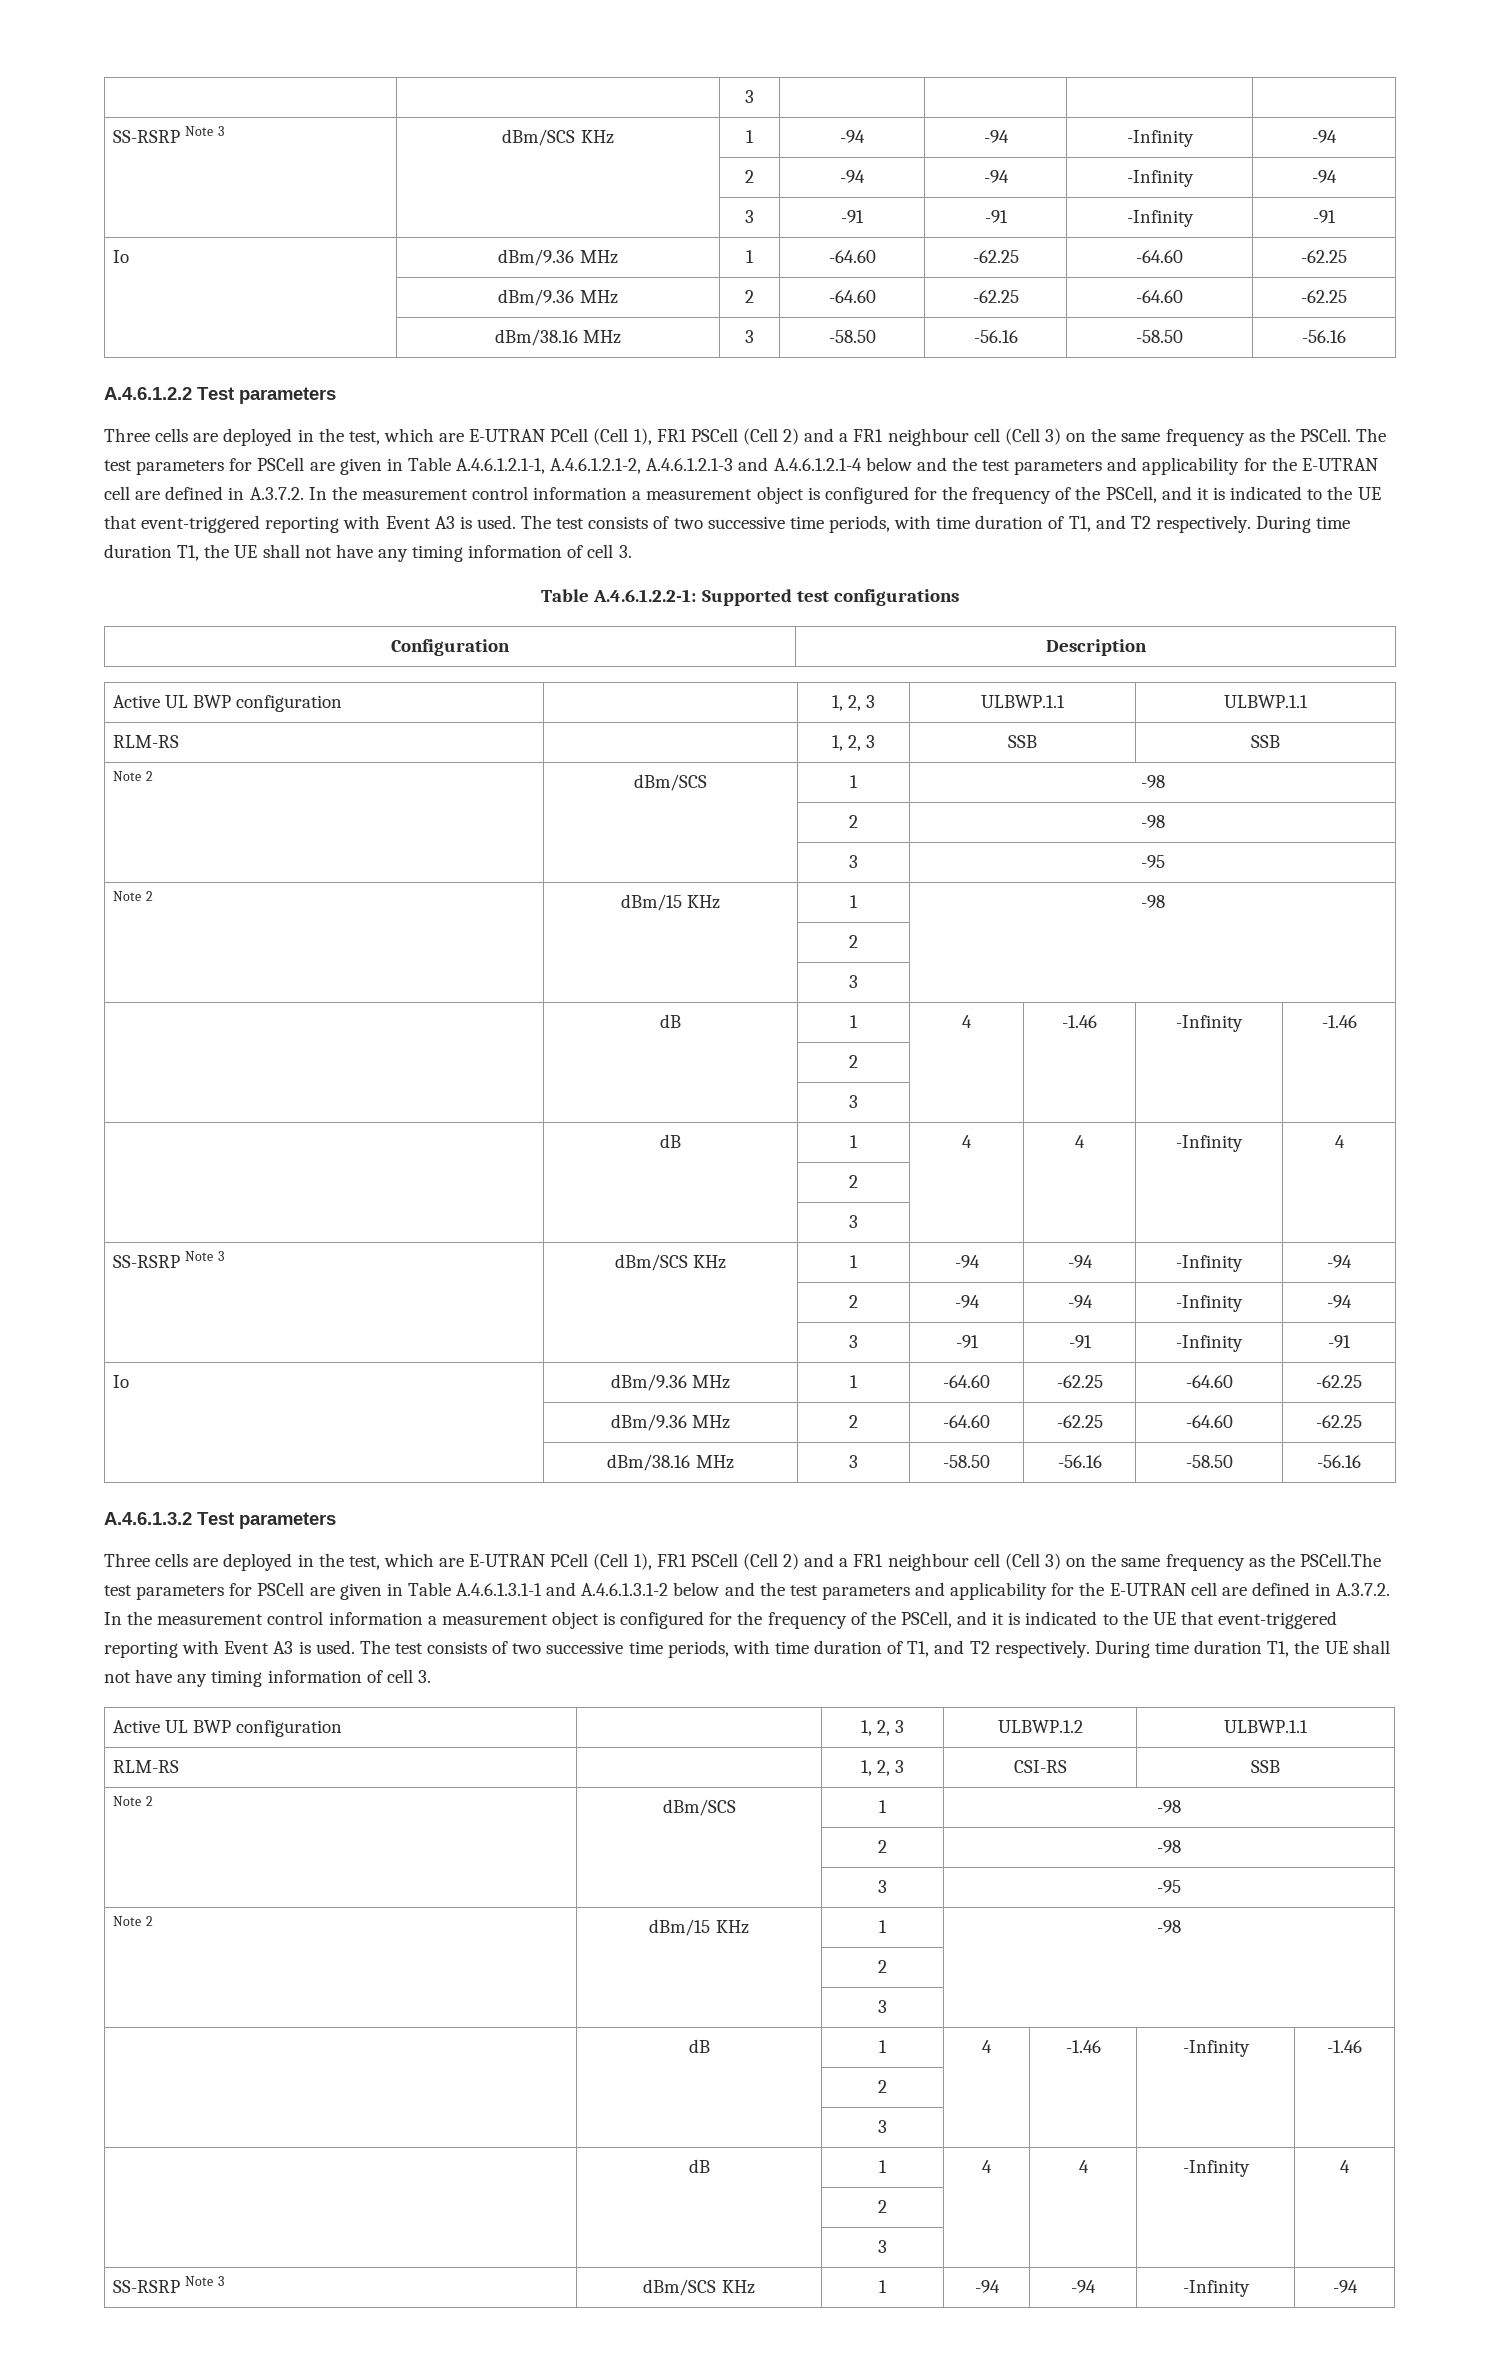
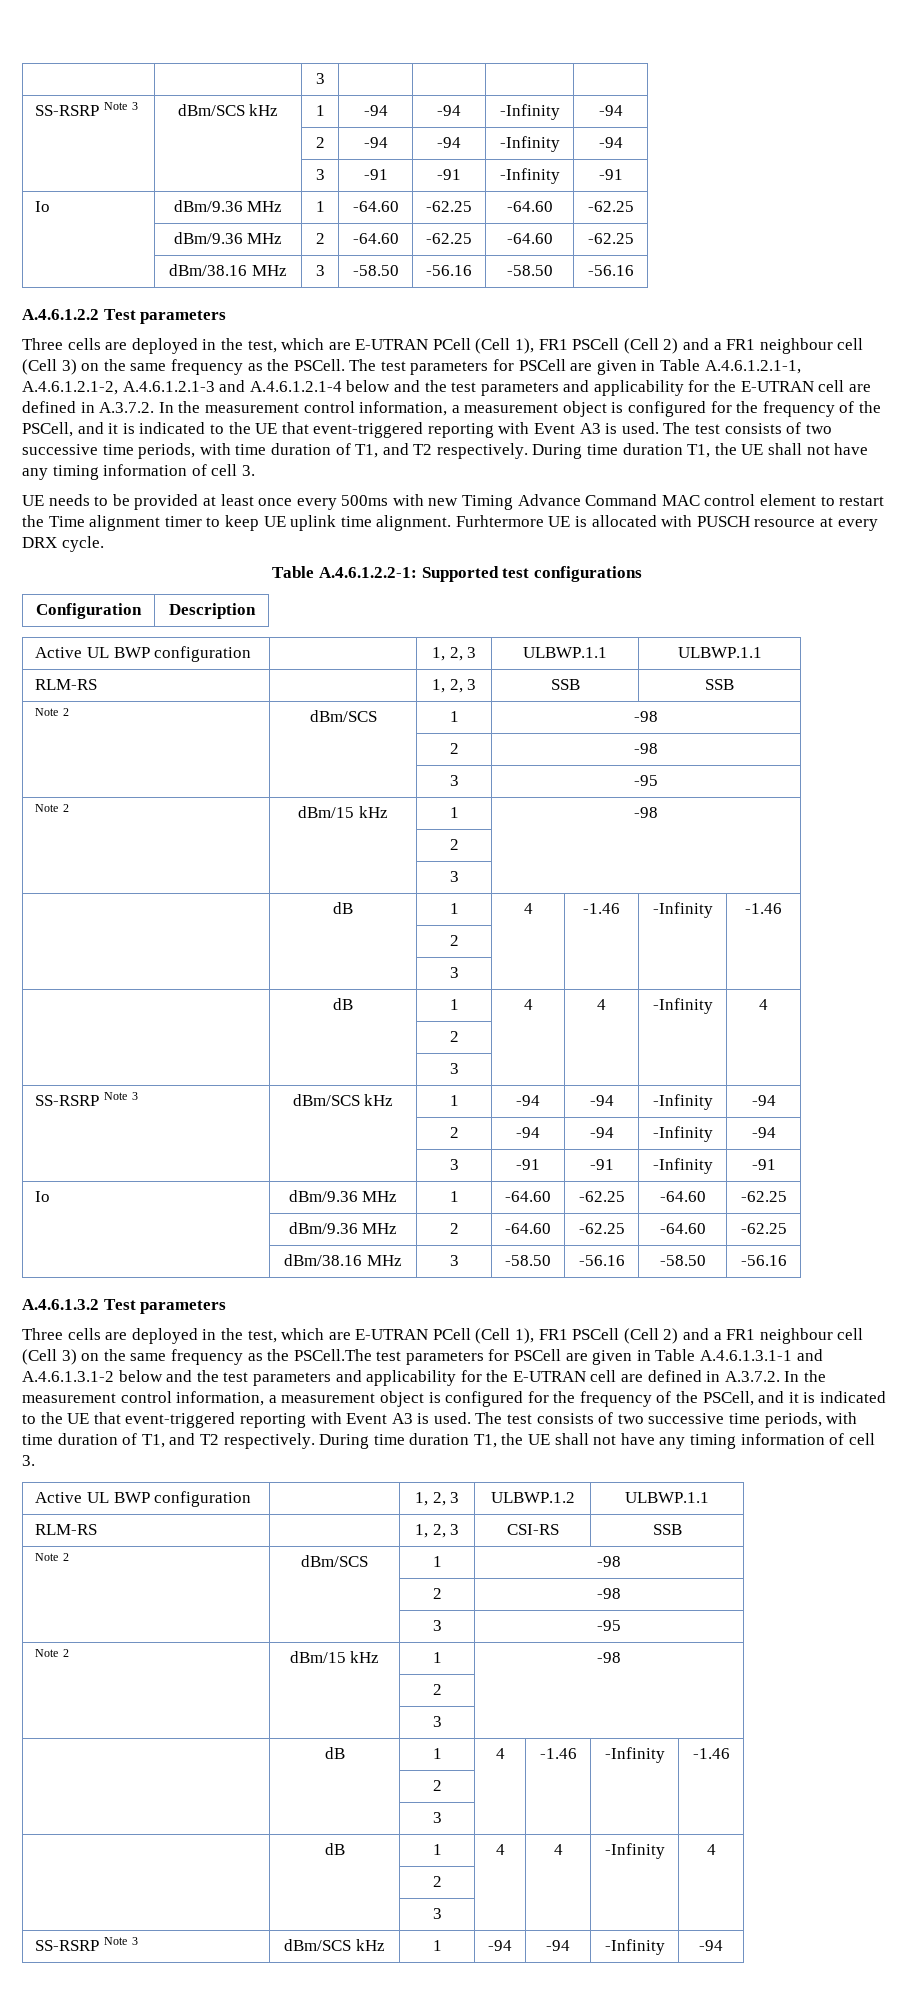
[745,90,754,103] [112,126,224,143] [502,129,614,146] | | 3 | | | | // SS-RSRP Note 3 | dBm/SCS KHz -> [315,73,325,84] [35,102,138,116] [177,104,279,116] | | 3 | | | | // SS-RSRP Note 3 | dBm/SCS kHz
[533,487,628,500] information -> [359,401,448,416] information,
(632, 551) none -> [22,494,885,510] [22,515,878,531] [22,536,104,552] // UE needs to be provided at least once every 500ms with new Timing Advance Command MAC control element to restart the Time alignment timer to keep UE uplink time alignment. Furhtermore UE is allocated with PUSCH resource at every DRX cycle.
[687,895,721,909] KHz -> [358,806,388,818] kHz
[693,1255,727,1269] KHz -> [364,1094,394,1106] kHz
[328,1612,423,1625] information -> [176,1391,265,1406] information,
[715,1920,749,1934] KHz -> [350,1651,380,1663] kHz
[721,2280,755,2294] KHz -> [355,1939,385,1951] kHz

